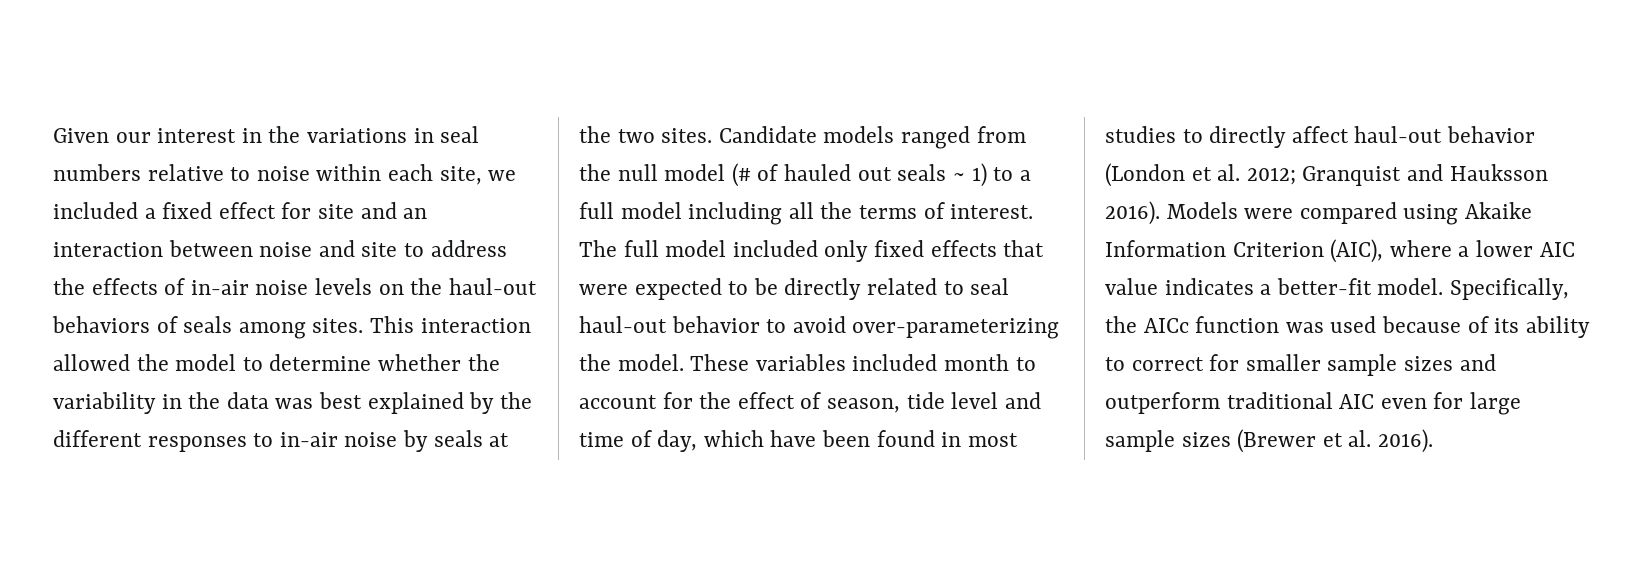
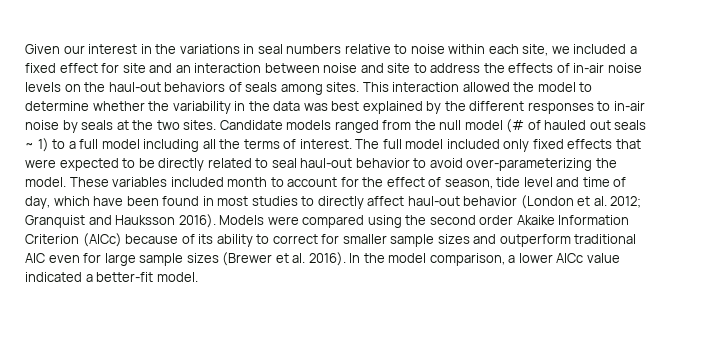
[1465,202,1533,219] [1105,239,1575,263] [1105,278,1570,300] [1105,316,1377,333] Akaike Information Criterion (AIC), where a lower AIC value indicates a better-fit model. Specifically, the AICc function was used -> [405,215,630,225] [25,233,122,247] the second order Akaike Information Criterion (AICc)
(1434, 441) none -> [349,253,620,266] [25,272,198,282] In the model comparison, a lower AICc value indicated a better-fit model.

